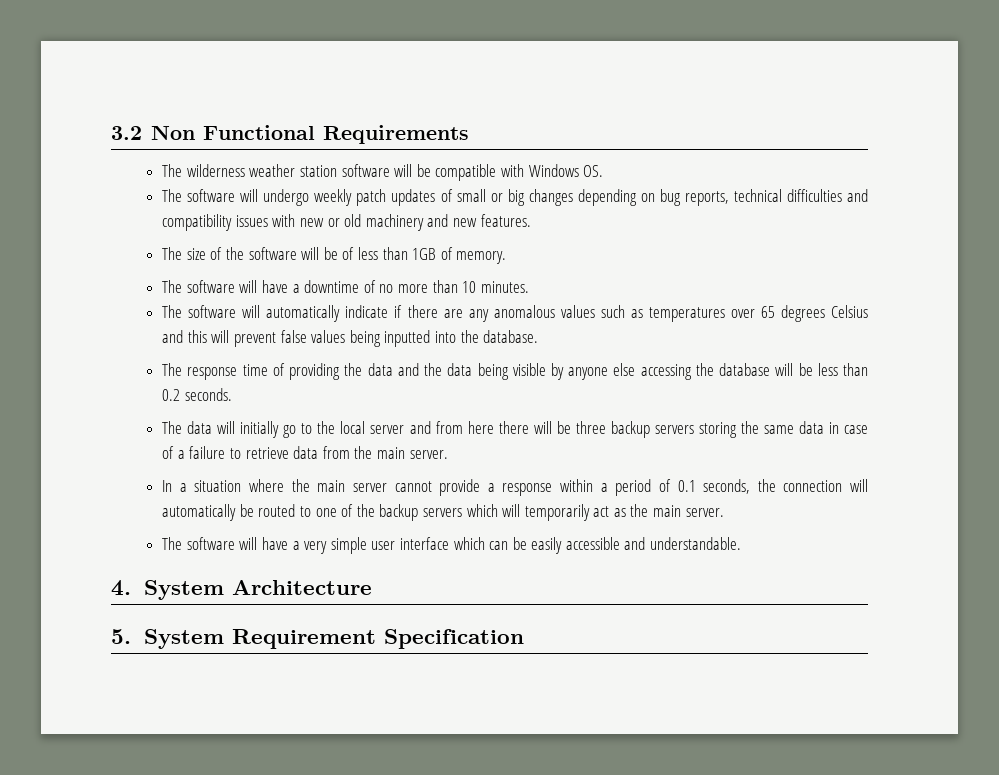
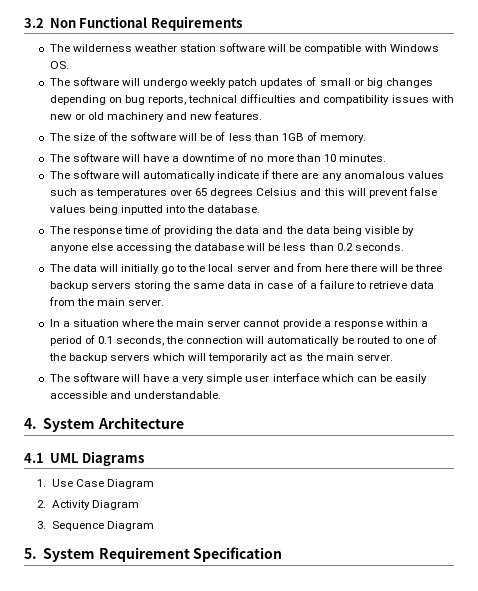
(372, 587) none -> [24,451,145,466] [37,479,155,489] [37,500,139,510] [37,521,154,531] // 4.1 UML Diagrams // 1. Use Case Diagram // 2. Activity Diagram // 3. Sequence Diagram

